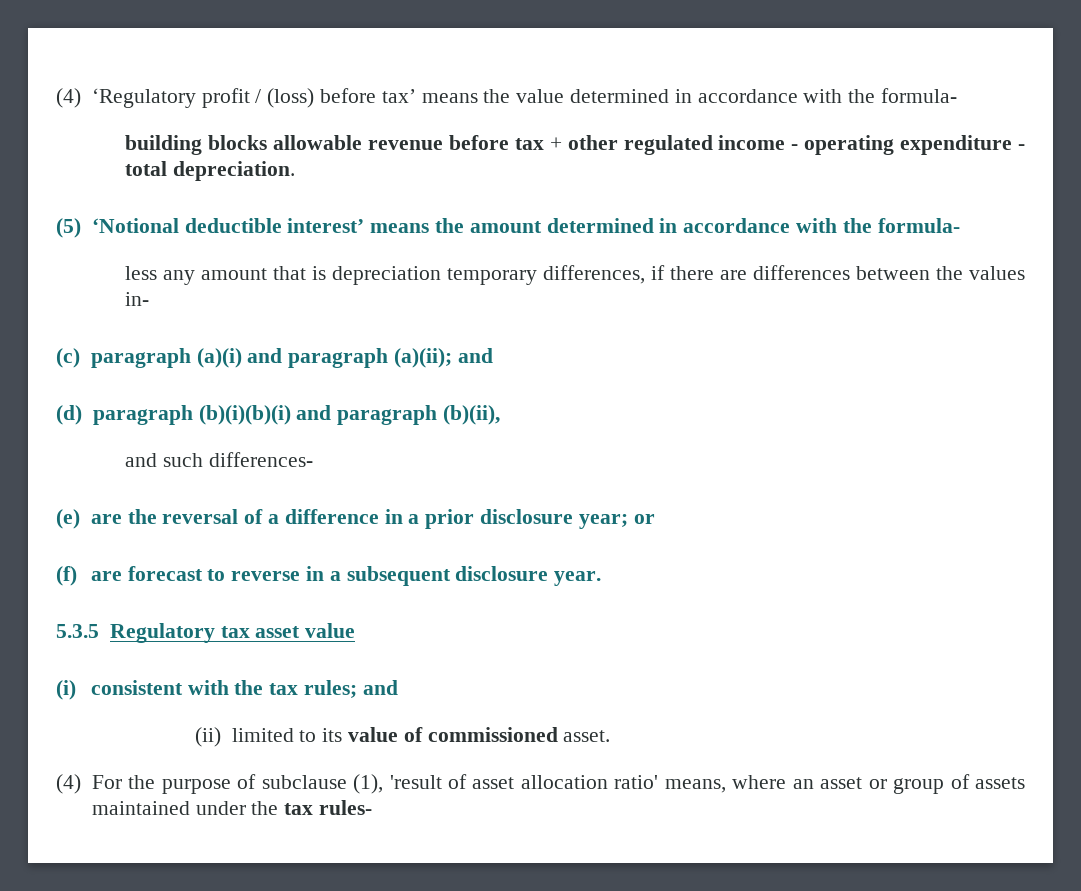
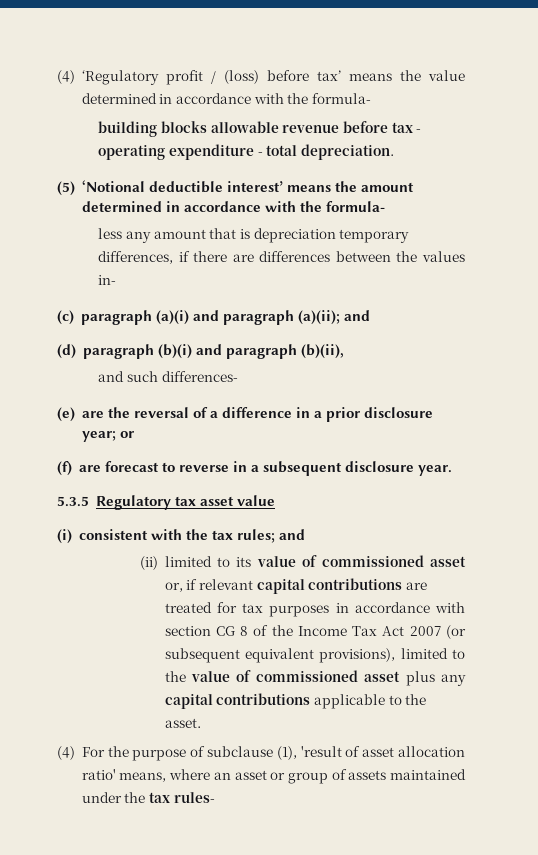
[549,135,786,155] + other regulated income -> (413, 127) none
[198,405,291,425] (b)(i)(b)(i) -> [157,344,192,359] (b)(i)
(558, 734) none -> [430,556,466,567] [164,578,427,594] [164,602,466,617] [164,625,466,639] [164,648,465,663] [164,670,467,686] [164,693,427,709] asset or, if relevant capital contributions are treated for tax purposes in accordance with section CG 8 of the Income Tax Act 2007 (or subsequent equivalent provisions), limited to the value of commissioned asset plus any capital contributions applicable to the

